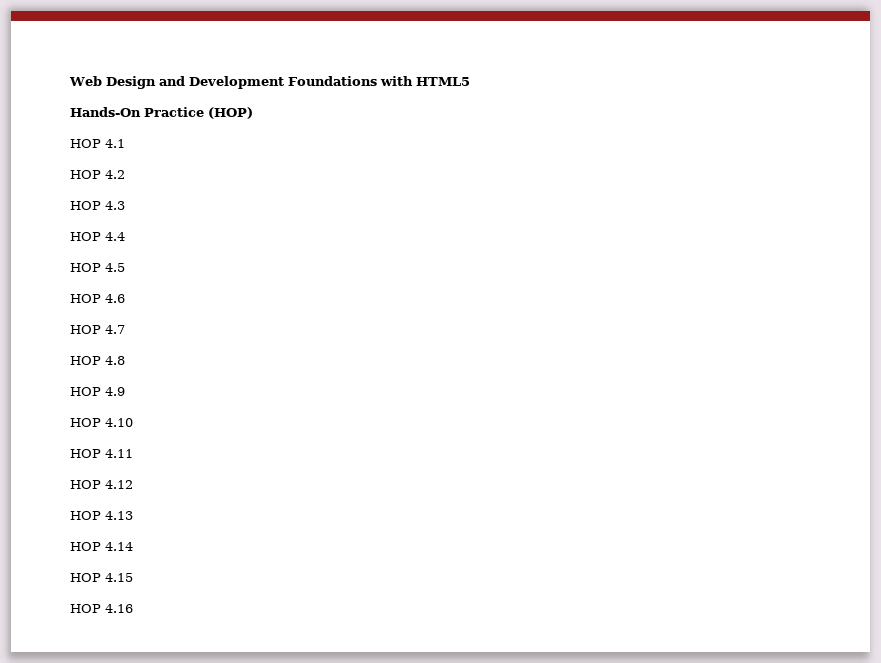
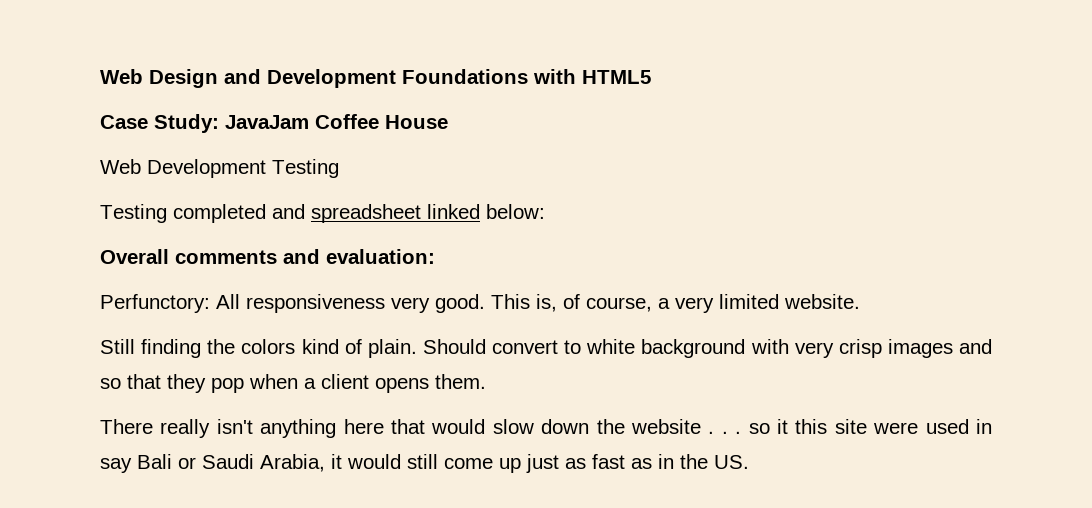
[70,107,253,119] [70,139,125,148] [70,170,125,179] [70,201,125,210] [70,232,125,241] [70,263,125,272] [70,294,125,303] [70,325,125,334] [70,356,125,365] [70,387,125,396] [70,418,133,427] [70,449,133,458] [70,480,133,489] [70,511,133,520] [70,542,133,551] [70,573,133,582] [70,604,133,613] Hands-On Practice (HOP) // HOP 4.1 // HOP 4.2 // HOP 4.3 // HOP 4.4 // HOP 4.5 // HOP 4.6 // HOP 4.7 // HOP 4.8 // HOP 4.9 // HOP 4.10 // HOP 4.11 // HOP 4.12 // HOP 4.13 // HOP 4.14 // HOP 4.15 // HOP 4.16 -> [100,114,448,133] [100,159,339,178] [100,204,545,223] [100,249,435,264] [100,294,860,313] [100,339,992,358] [100,374,486,393] [100,419,992,438] [100,454,749,473] Case Study: JavaJam Coffee House // Web Development Testing // Testing completed and spreadsheet linked below: // Overall comments and evaluation: // Perfunctory: All responsiveness very good. This is, of course, a very limited website. // Still finding the colors kind of plain. Should convert to white background with very crisp images and so that they pop when a client opens them. // There really isn't anything here that would slow down the website . . . so it this site were used in say Bali or Saudi Arabia, it would still come up just as fast as in the US.

